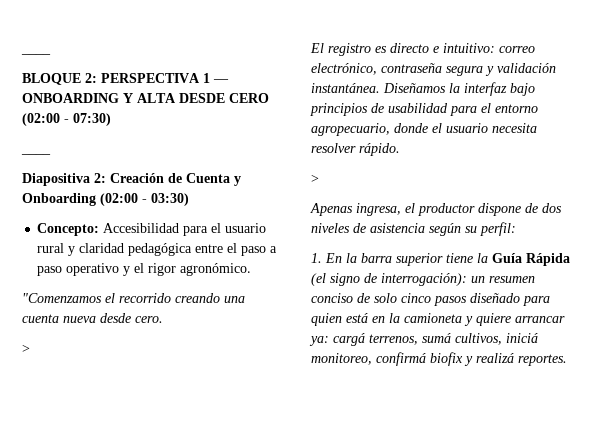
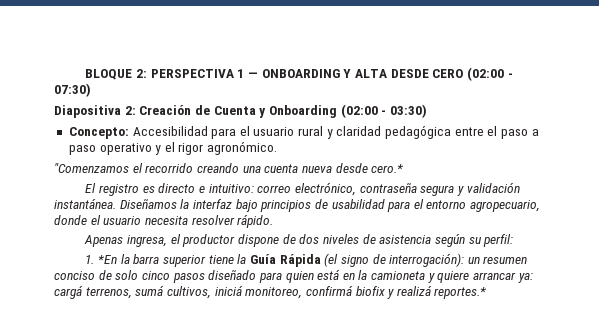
[21,53,51,55] ____ // -> (85, 74) none
[21,153,51,155] // ____ -> (91, 90) none
[135,316,163,323] [22,344,30,353] cero. // > -> [371,164,404,173] cero.*
[311,174,319,183] // > -> (274, 221) none
[325,253,342,263] En -> [98,255,118,264] *En
[518,354,567,366] reportes. -> [434,287,487,299] reportes.*

